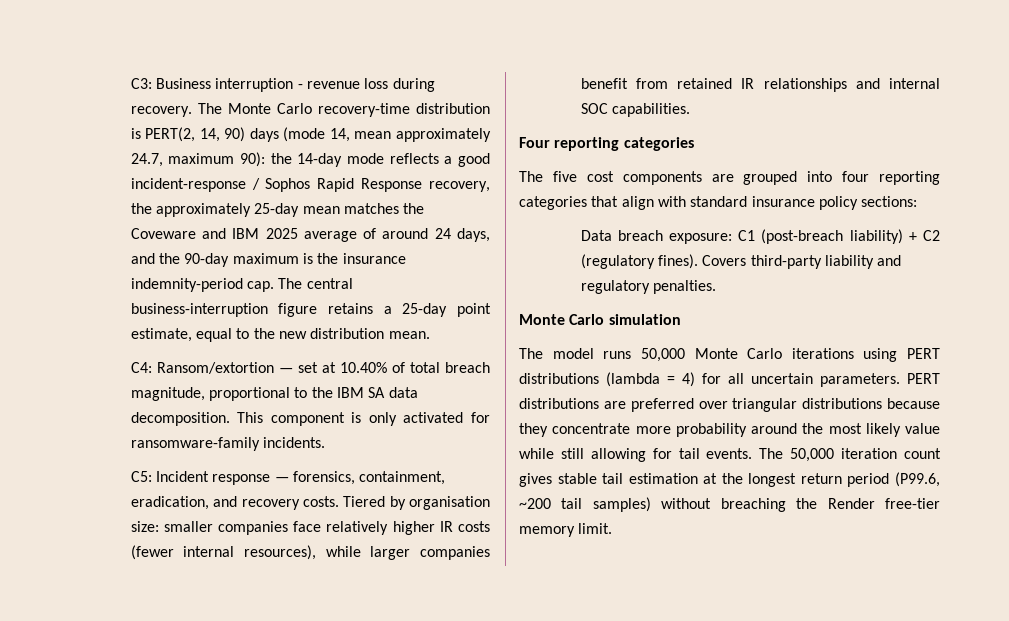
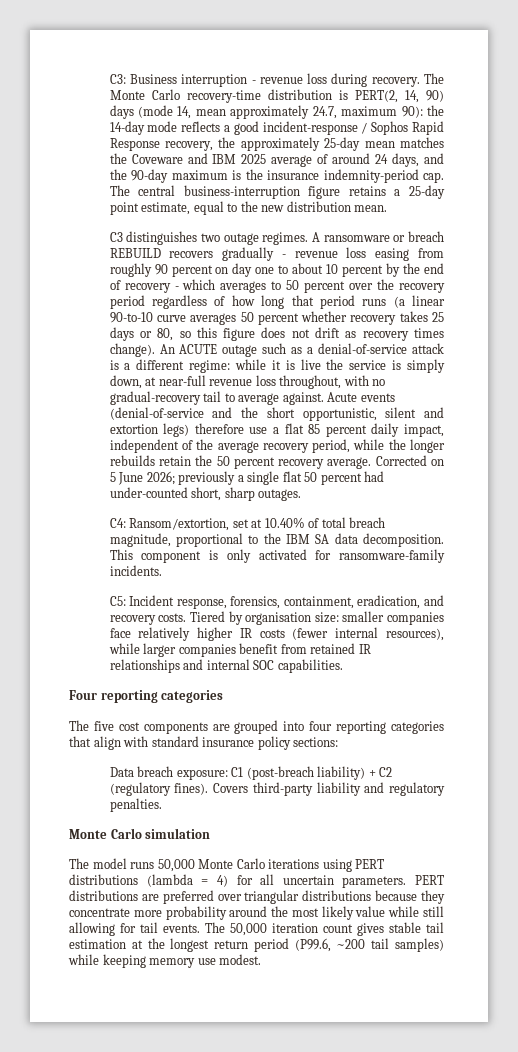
(430, 335) none -> [109,231,444,245] [109,247,444,261] [109,263,444,277] [109,279,445,293] [109,295,445,309] [109,311,445,325] [109,327,444,341] [109,343,444,357] [109,359,446,373] [109,375,386,389] [109,391,395,405] [109,407,444,421] [109,423,444,437] [109,439,446,453] [109,455,445,469] [109,471,385,485] [109,487,302,501] // C3 distinguishes two outage regimes. A ransomware or breach REBUILD recovers gradually - revenue loss easing from roughly 90 percent on day one to about 10 percent by the end of recovery - which averages to 50 percent over the recovery period regardless of how long that period runs (a linear 90-to-10 curve averages 50 percent whether recovery takes 25 days or 80, so this figure does not drift as recovery times change). An ACUTE outage such as a denial-of-service attack is a different regime: while it is live the service is simply down, at near-full revenue loss throughout, with no gradual-recovery tail to average against. Acute events (denial-of-service and the short opportunistic, silent and extortion legs) therefore use a flat 85 percent daily impact, independent of the average recovery period, while the longer rebuilds retain the 50 percent recovery average. Corrected on 5 June 2026; previously a single flat 50 percent had under-counted short, sharp outages.
[156,362,293,374] Ransom/extortion — -> [129,518,230,531] Ransom/extortion,
[212,474,289,485] response — -> [176,598,227,609] response,
[661,498,940,512] [519,523,613,537] without breaching the Render free-tier memory limit. -> [68,954,262,968] while keeping memory use modest.

